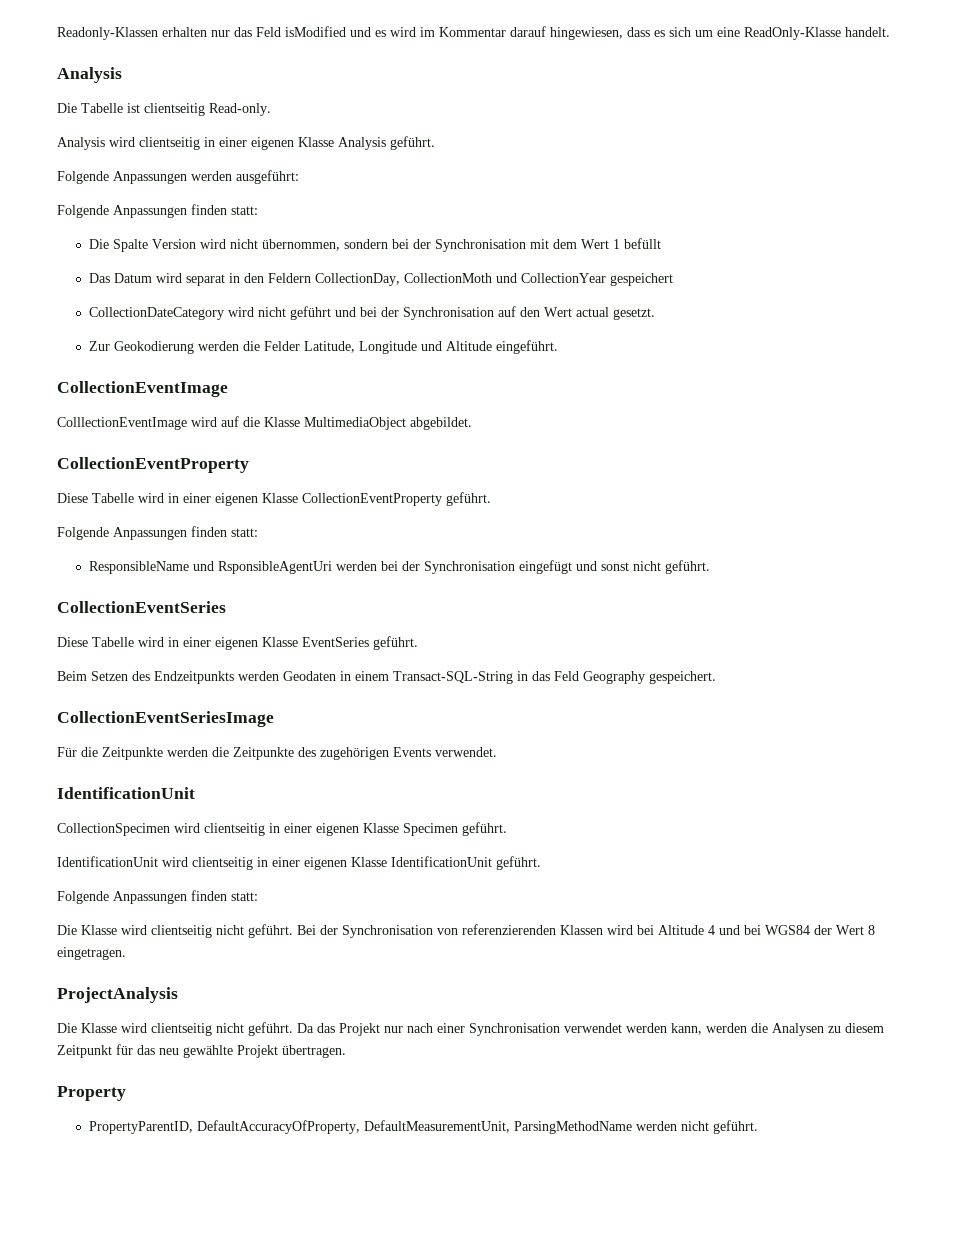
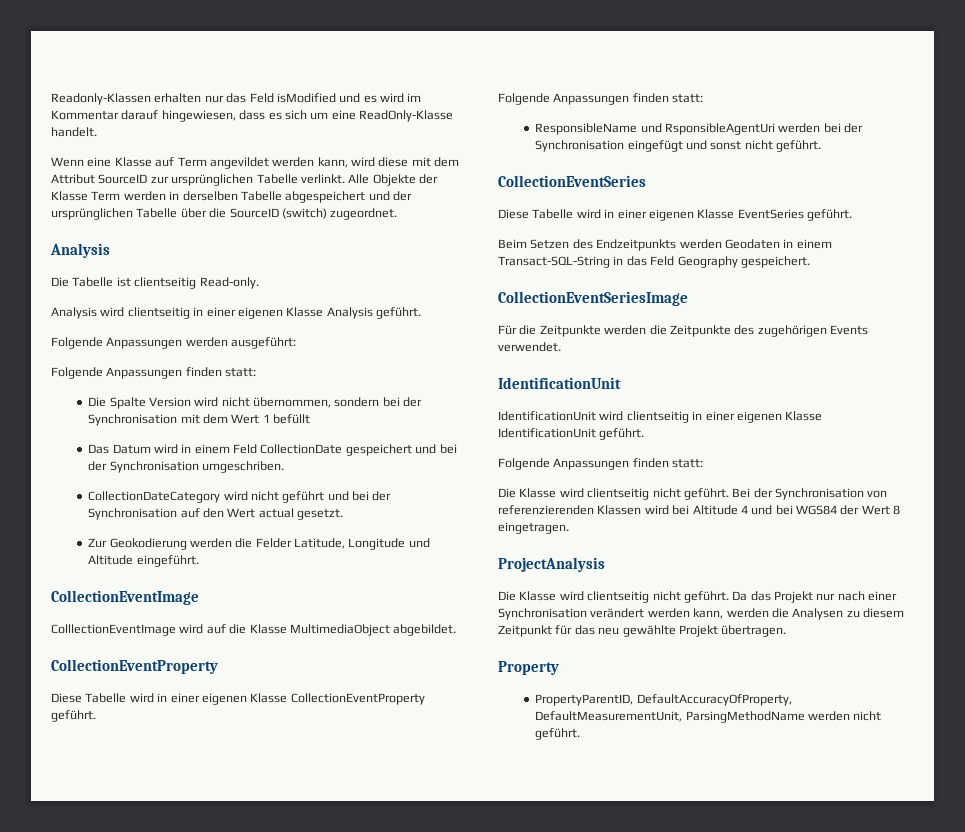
(890, 32) none -> [51,157,460,169] [51,174,438,186] [51,191,412,203] [51,208,398,220] // Wenn eine Klasse auf Term angevildet werden kann, wird diese mit dem Attribut SourceID zur ursprünglichen Tabelle verlinkt. Alle Objekte der Klasse Term werden in derselben Tabelle abgespeichert und der ursprünglichen Tabelle über die SourceID (switch) zugeordnet.
[185,273,673,286] separat in den Feldern CollectionDay, CollectionMoth und CollectionYear gespeichert -> [181,444,457,456] [88,461,284,473] in einem Feld CollectionDate gespeichert und bei der Synchronisation umgeschriben.
[57,822,507,836] // CollectionSpecimen wird clientseitig in einer eigenen Klasse Specimen geführt. -> (621, 383) none
[564,1023,622,1033] verwendet -> [590,608,645,618] verändert

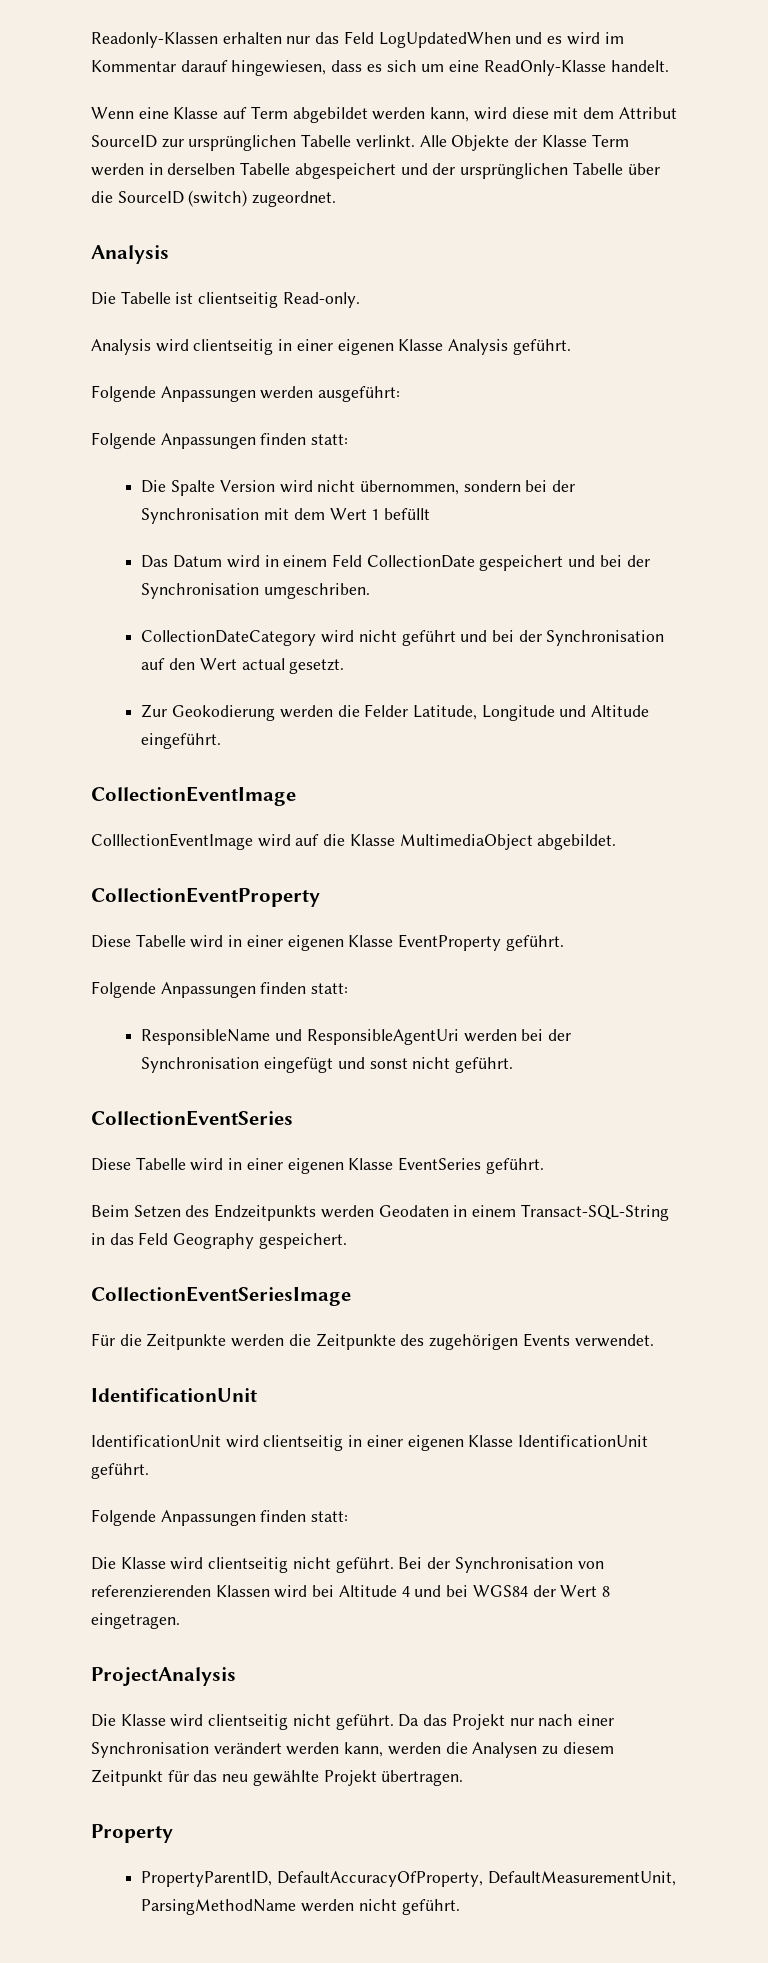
[276,93,336,103] isModified -> [378,32,511,48] LogUpdatedWhen
[209,157,269,169] angevildet -> [292,107,368,123] abgebildet
[290,693,425,705] CollectionEventProperty -> [398,934,502,951] EventProperty
[664,123,775,135] RsponsibleAgentUri -> [306,1029,459,1045] ResponsibleAgentUri

